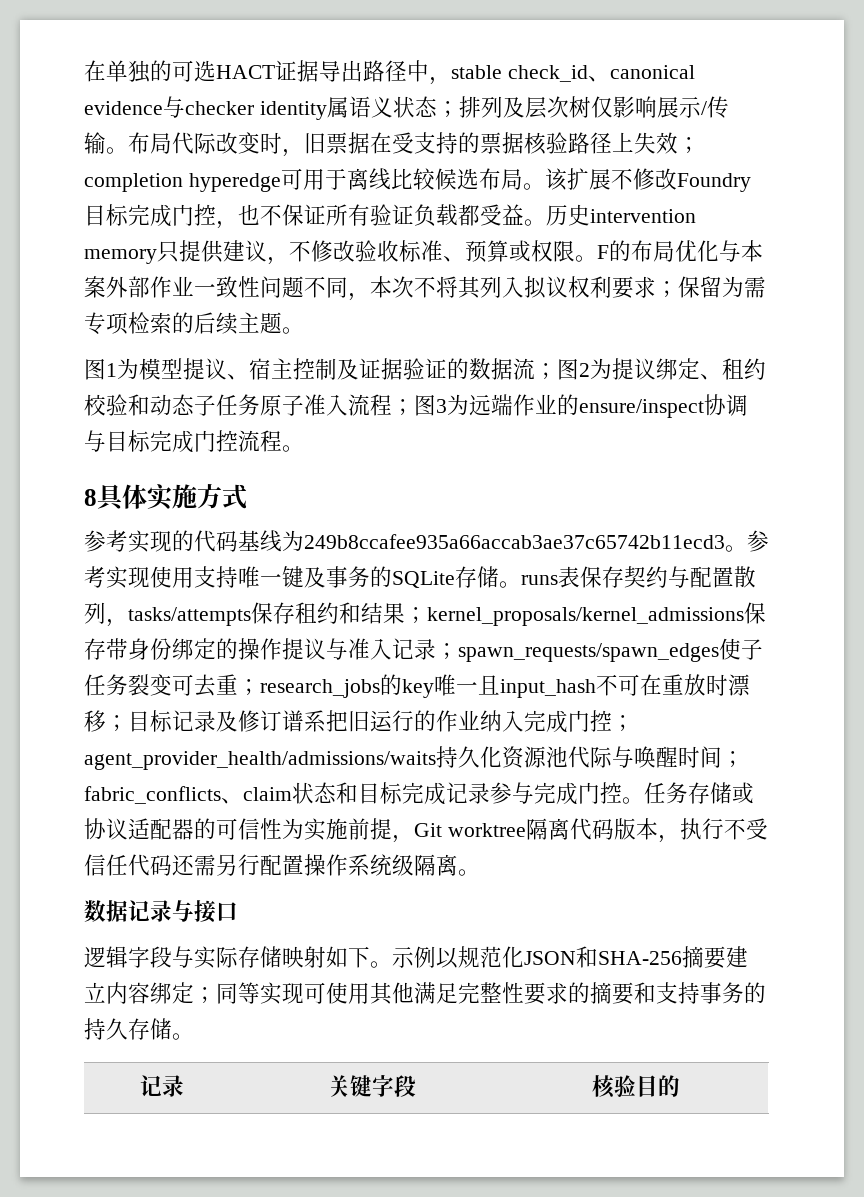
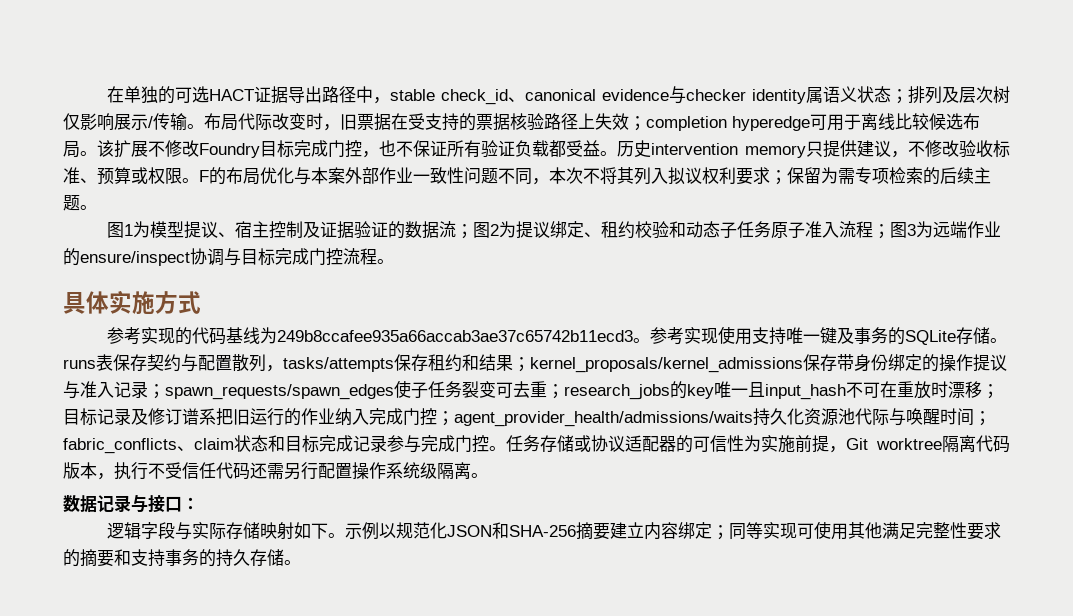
[84,489,97,506] 8 -> (394, 261) none
(238, 912) none -> [182,497,199,510] ：
[140,1075,184,1097] [327,1075,416,1097] [592,1075,680,1099] // 记录 | 关键字段 | 核验目的 -> (301, 562) none

